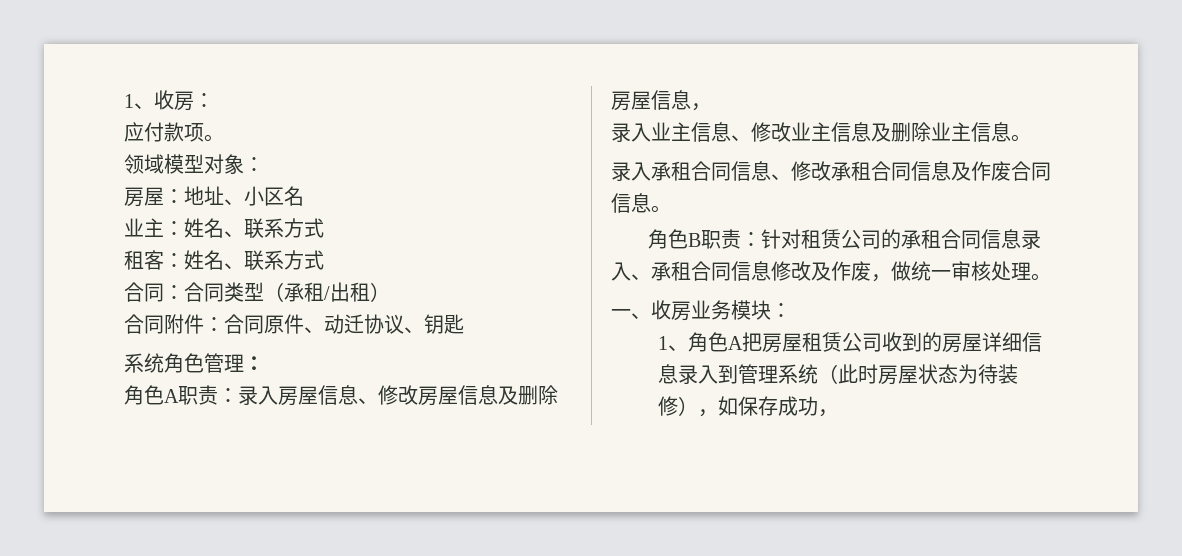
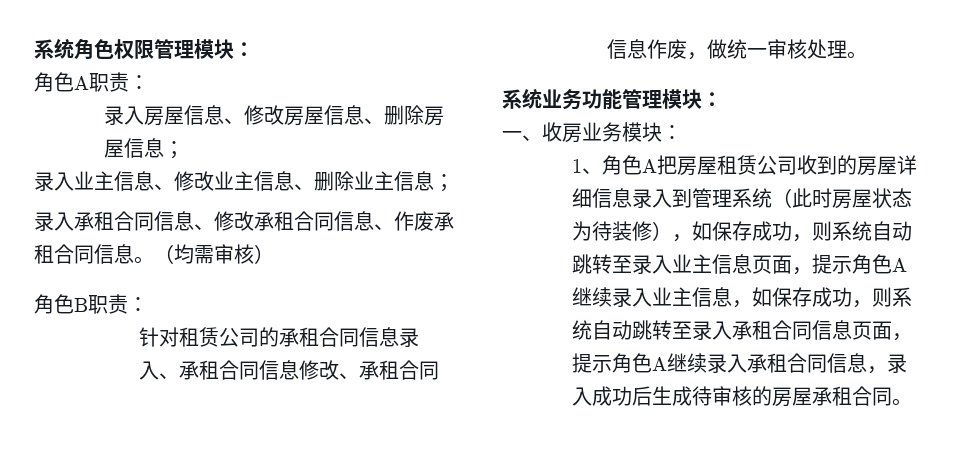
[124,90,214,111] [124,122,224,142] [124,154,264,174] [124,186,304,207] [124,218,324,239] [124,250,324,271] [124,282,390,302] [124,314,464,334] [124,353,244,373] 1、收房： // 应付款项。 // 领域模型对象： // 房屋：地址、小区名 // 业主：姓名、联系方式 // 租客：姓名、联系方式 // 合同：合同类型（承租/出租） // 合同附件：合同原件、动迁协议、钥匙 // 系统角色管理 -> [34,38,234,60] 系统角色权限管理模块
(238, 395) none -> (149, 82) //
[498,386,518,405] 及 -> [364,118,385,124] 、
[691,103,711,111] ， -> [164,141,185,159] ；
[871,123,891,142] 及 -> [294,184,314,190] 、
[1011,134,1031,142] 。 -> [434,174,454,192] ；
[951,161,1011,181] 及作废 -> [374,211,454,231] [34,244,54,264] 、作废承租
(671, 209) none -> [154,244,274,264] （均需审核）
(761, 239) none -> (148, 304) //
[811,262,831,281] 及 -> [339,360,440,380] [607,39,648,59] 、承租合同信息
(1051, 277) none -> [502,88,722,110] // 系统业务功能管理模块：
(838, 413) none -> [812,221,913,241] [572,254,908,275] [572,287,913,308] [572,320,913,341] [572,353,908,374] [572,386,913,407] 则系统自动跳转至录入业主信息页面，提示角色A继续录入业主信息，如保存成功，则系统自动跳转至录入承租合同信息页面，提示角色A继续录入承租合同信息，录入成功后生成待审核的房屋承租合同。

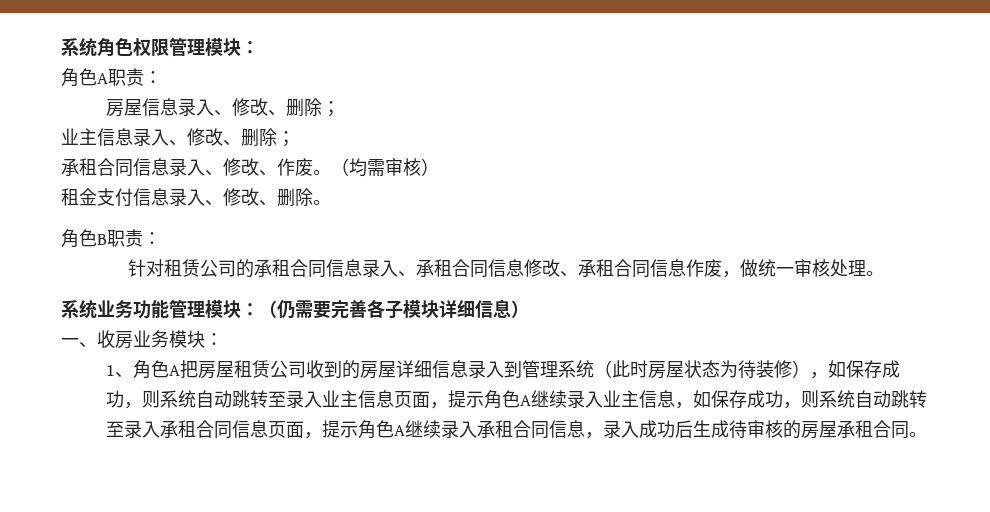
[104,105,445,126] [104,138,185,159] [34,171,454,192] [34,211,454,231] [34,244,274,264] 录入房屋信息、修改房屋信息、删除房屋信息； // 录入业主信息、修改业主信息、删除业主信息； // 录入承租合同信息、修改承租合同信息、作废承租合同信息。（均需审核） -> [105,98,340,117] [61,128,295,147] [61,158,439,177] [61,188,331,207] 房屋信息录入、修改、删除； // 业主信息录入、修改、删除； // 承租合同信息录入、修改、作废。（均需审核） // 租金支付信息录入、修改、删除。
(722, 99) none -> [259,299,529,319] （仍需要完善各子模块详细信息）

